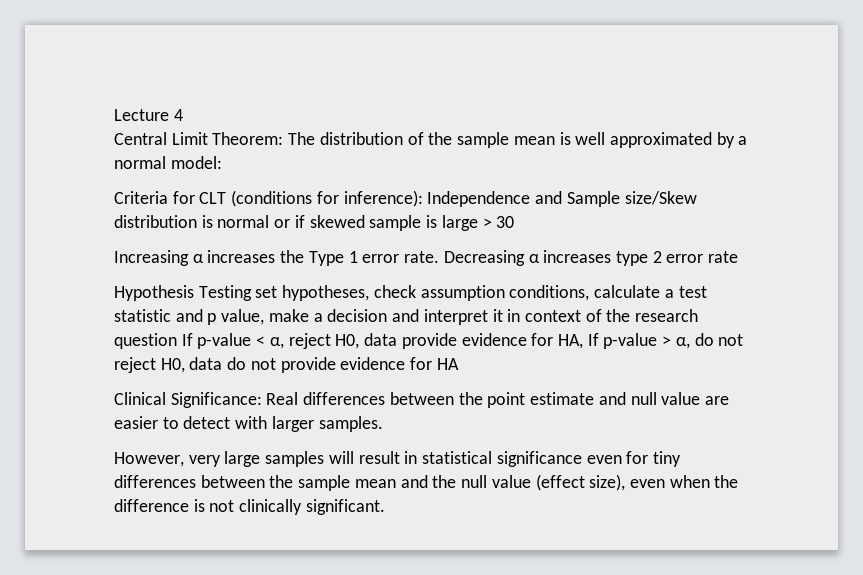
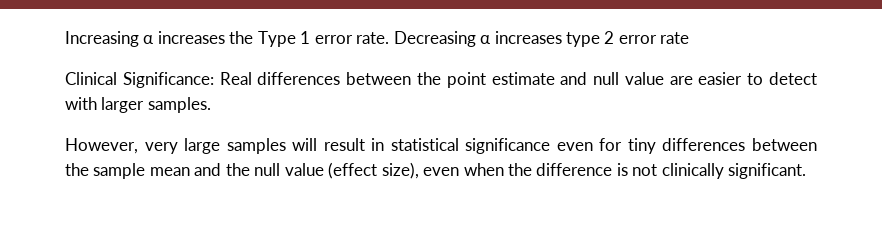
[114,109,183,121] [114,132,748,148] [114,156,222,169] [114,190,697,207] [114,215,515,231] Lecture 4 // Central Limit Theorem: The distribution of the sample mean is well approximated by a normal model: // Criteria for CLT (conditions for inference): Independence and Sample size/Skew distribution is normal or if skewed sample is large > 30 // -> (65, 39) none
[114,285,707,301] [114,309,699,325] [114,333,744,349] [114,357,459,373] // Hypothesis Testing set hypotheses, check assumption conditions, calculate a test statistic and p value, make a decision and interpret it in context of the research question If p-value < α, reject H0, data provide evidence for HA, If p-value > α, do not reject H0, data do not provide evidence for HA -> (690, 38) none

